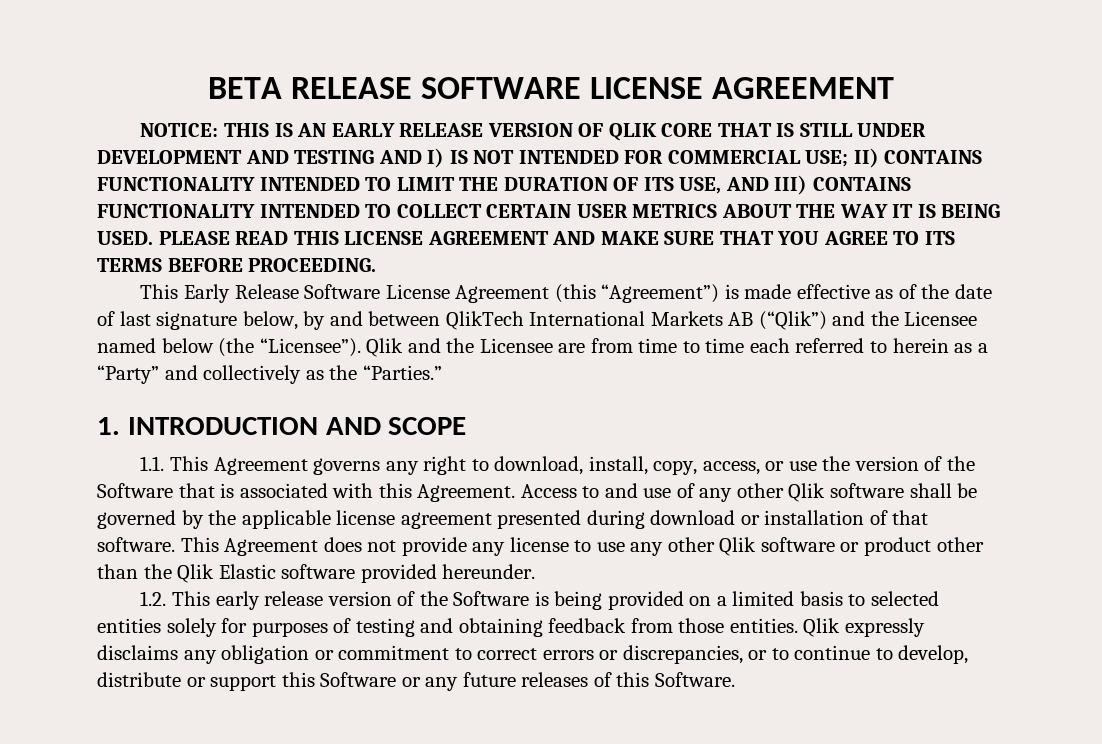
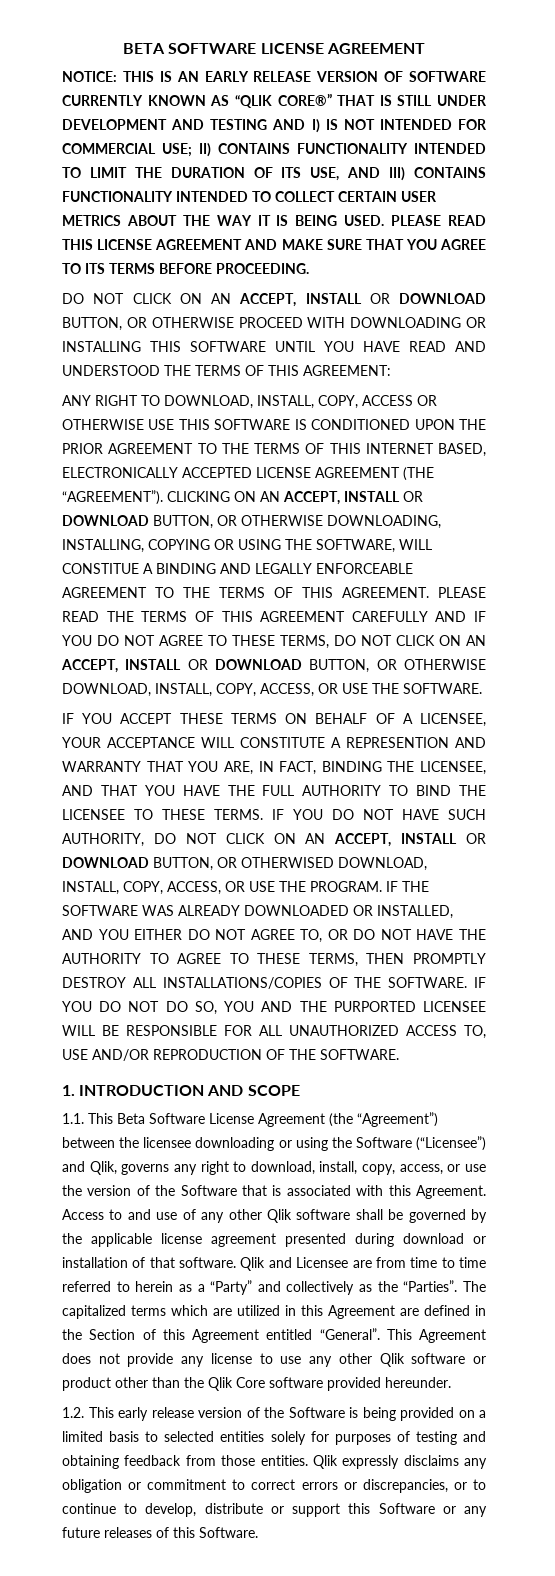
[290,77,412,99] RELEASE -> (166, 48) none
[608,123,713,141] QLIK CORE -> [409,71,486,82] [62,93,332,108] SOFTWARE CURRENTLY KNOWN AS “QLIK CORE®”
[140,284,992,303] [97,311,978,330] [97,338,988,357] [97,365,442,384] This Early Release Software License Agreement (this “Agreement”) is made effective as of the date of last signature below, by and between QlikTech International Markets AB (“Qlik”) and the Licensee named below (the “Licensee”). Qlik and the Licensee are from time to time each referred to herein as a “Party” and collectively as the “Parties.” -> [62,293,486,307] [62,317,486,331] [62,341,486,352] [62,365,391,376] [62,395,437,409] [62,419,486,430] [62,443,486,457] [62,467,434,481] [62,490,423,505] [62,515,441,529] [62,539,432,553] [62,563,413,574] [62,587,486,598] [62,611,486,622] [62,635,486,649] [61,659,486,673] [62,683,482,697] [62,713,487,727] [62,737,486,748] [62,761,486,775] [62,785,487,796] [62,809,486,820] [62,833,486,847] [62,857,427,871] [62,881,429,895] [62,905,453,919] [62,929,487,943] [62,953,486,967] [62,977,486,989] [62,1001,486,1015] [62,1025,486,1039] [62,1049,399,1061] DO NOT CLICK ON AN ACCEPT, INSTALL OR DOWNLOAD BUTTON, OR OTHERWISE PROCEED WITH DOWNLOADING OR INSTALLING THIS SOFTWARE UNTIL YOU HAVE READ AND UNDERSTOOD THE TERMS OF THIS AGREEMENT: // ANY RIGHT TO DOWNLOAD, INSTALL, COPY, ACCESS OR OTHERWISE USE THIS SOFTWARE IS CONDITIONED UPON THE PRIOR AGREEMENT TO THE TERMS OF THIS INTERNET BASED, ELECTRONICALLY ACCEPTED LICENSE AGREEMENT (THE “AGREEMENT”). CLICKING ON AN ACCEPT, INSTALL OR DOWNLOAD BUTTON, OR OTHERWISE DOWNLOADING, INSTALLING, COPYING OR USING THE SOFTWARE, WILL CONSTITUE A BINDING AND LEGALLY ENFORCEABLE AGREEMENT TO THE TERMS OF THIS AGREEMENT. PLEASE READ THE TERMS OF THIS AGREEMENT CAREFULLY AND IF YOU DO NOT AGREE TO THESE TERMS, DO NOT CLICK ON AN ACCEPT, INSTALL OR DOWNLOAD BUTTON, OR OTHERWISE DOWNLOAD, INSTALL, COPY, ACCESS, OR USE THE SOFTWARE. // IF YOU ACCEPT THESE TERMS ON BEHALF OF A LICENSEE, YOUR ACCEPTANCE WILL CONSTITUTE A REPRESENTION AND WARRANTY THAT YOU ARE, IN FACT, BINDING THE LICENSEE, AND THAT YOU HAVE THE FULL AUTHORITY TO BIND THE LICENSEE TO THESE TERMS. IF YOU DO NOT HAVE SUCH AUTHORITY, DO NOT CLICK ON AN ACCEPT, INSTALL OR DOWNLOAD BUTTON, OR OTHERWISED DOWNLOAD, INSTALL, COPY, ACCESS, OR USE THE PROGRAM. IF THE SOFTWARE WAS ALREADY DOWNLOADED OR INSTALLED, AND YOU EITHER DO NOT AGREE TO, OR DO NOT HAVE THE AUTHORITY TO AGREE TO THESE TERMS, THEN PROMPTLY DESTROY ALL INSTALLATIONS/COPIES OF THE SOFTWARE. IF YOU DO NOT DO SO, YOU AND THE PURPORTED LICENSEE WILL BE RESPONSIBLE FOR ALL UNAUTHORIZED ACCESS TO, USE AND/OR REPRODUCTION OF THE SOFTWARE.
[213,457,308,475] Agreement -> [117,1112,438,1127] [62,1136,486,1151] [62,1161,117,1175] Beta Software License Agreement (the “Agreement”) between the licensee downloading or using the Software (“Licensee”) and Qlik,
(175, 544) none -> [240,1257,487,1271] [62,1280,486,1295] [62,1305,486,1319] [62,1328,380,1343] Qlik and Licensee are from time to time referred to herein as a “Party” and collectively as the “Parties”. The capitalized terms which are utilized in this Agreement are defined in the Section of this Agreement entitled “General”.
[218,564,276,579] Elastic -> [236,1377,265,1388] Core

